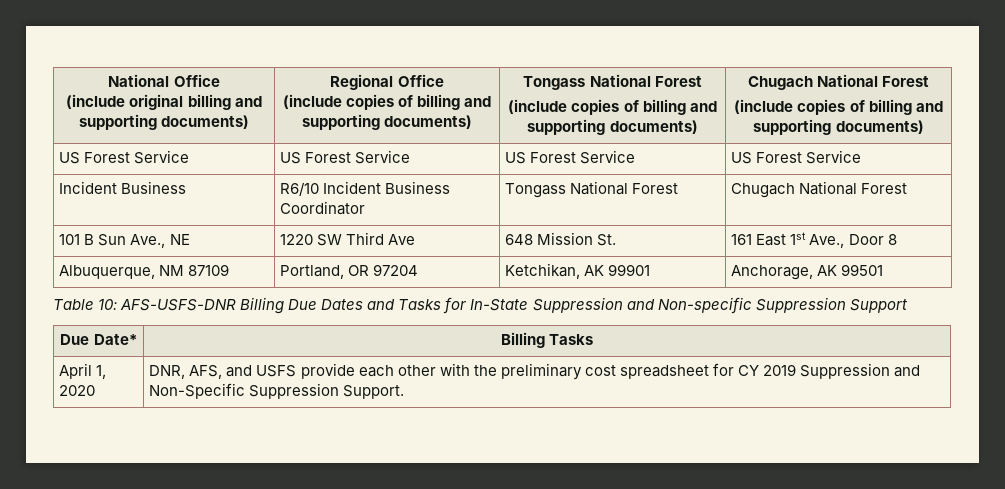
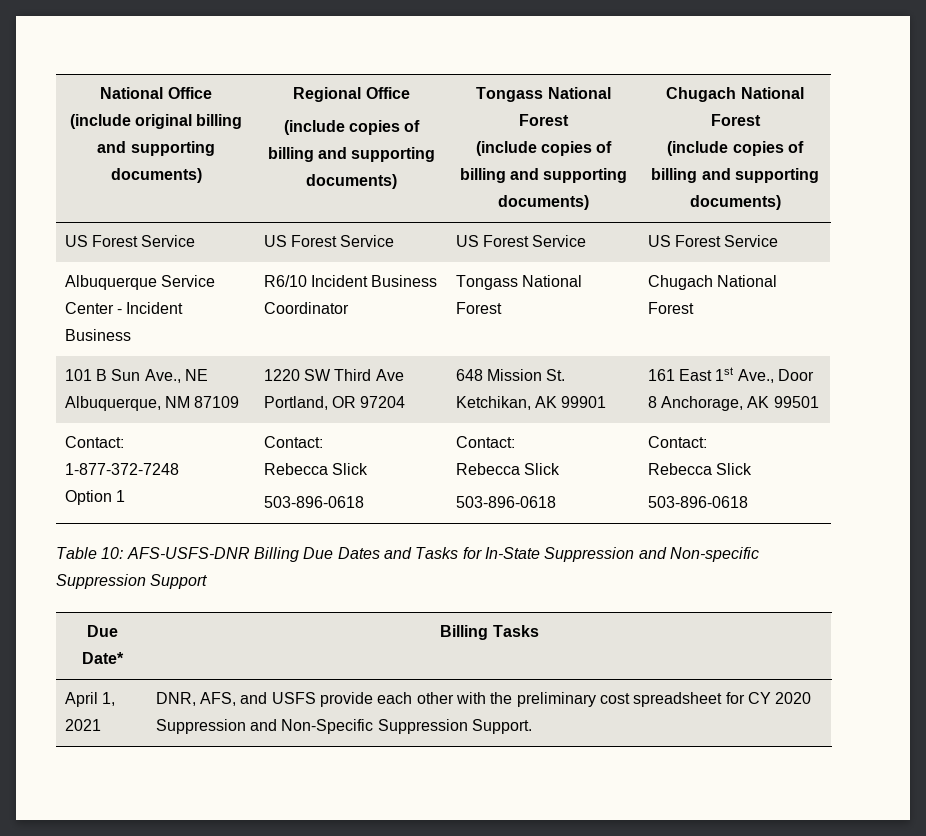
(862, 157) none -> [64,275,216,290] [64,302,123,314] Albuquerque Service Center -
(190, 239) none -> [64,396,240,411] Albuquerque, NM 87109
(416, 239) none -> [263,396,406,410] Portland, OR 97204
(617, 240) none -> [455,396,607,410] Ketchikan, AK 99901
[59,264,230,279] [280,264,419,279] [505,263,651,279] [731,264,884,280] // Albuquerque, NM 87109 | Portland, OR 97204 | Ketchikan, AK 99901 | Anchorage, AK 99501 -> [661,396,819,411] [64,436,124,448] [64,463,179,475] [64,490,126,505] [263,436,323,448] [263,463,369,475] [263,496,364,508] [455,436,515,448] [455,463,561,475] [455,496,556,508] [647,436,707,448] [647,463,753,475] [647,496,748,508] Anchorage, AK 99501 // Contact: // 1-877-372-7248 // Option 1 | Contact: // Rebecca Slick // 503-896-0618 | Contact: // Rebecca Slick // 503-896-0618 | Contact: // Rebecca Slick // 503-896-0618
[59,385,96,396] 2020 -> [64,719,101,731] 2021
[763,364,797,376] 2019 -> [775,692,812,704] 2020

